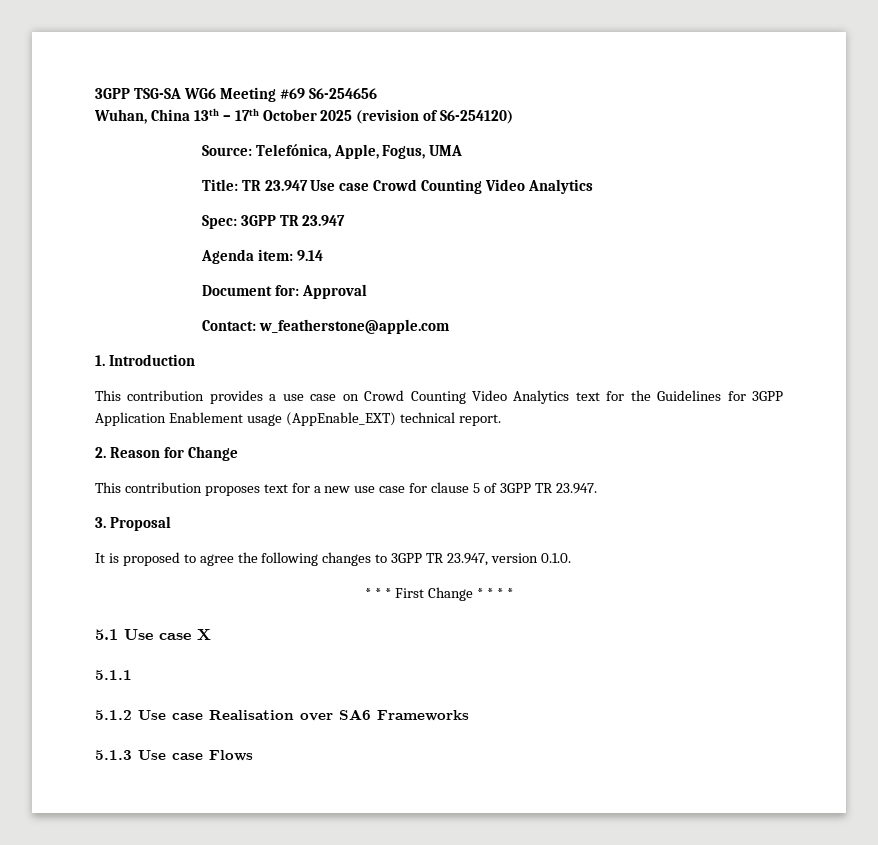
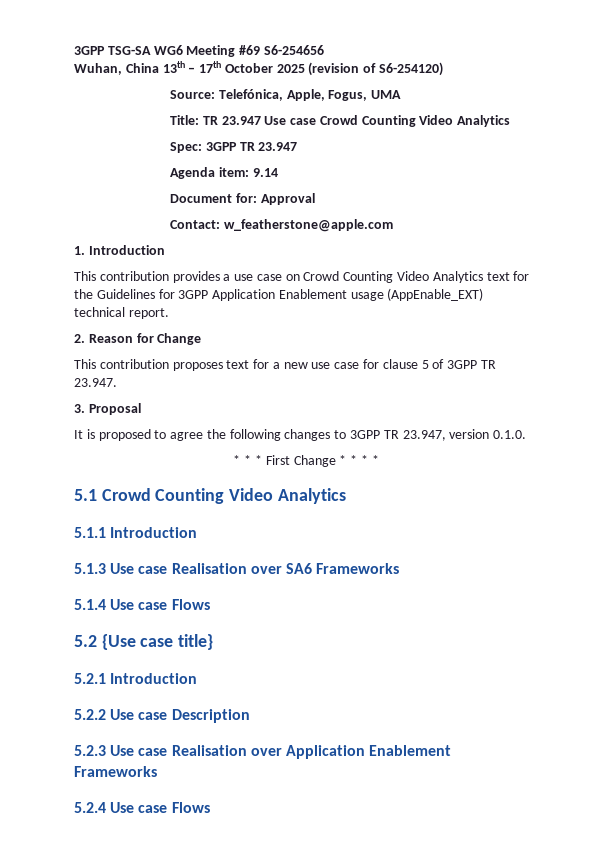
[124,629,211,640] Use case X -> [101,488,346,504] Crowd Counting Video Analytics
[95,710,132,720] // 5.1.2 -> [110,527,198,538] [74,563,106,574] Introduction // 5.1.3
[95,750,253,761] 5.1.3 Use case Flows -> [74,599,210,610] [74,634,214,650] [74,673,198,684] [74,709,250,723] [74,745,452,759] [74,766,157,777] [74,802,210,813] 5.1.4 Use case Flows // 5.2 {Use case title} // 5.2.1 Introduction // 5.2.2 Use case Description // 5.2.3 Use case Realisation over Application Enablement Frameworks // 5.2.4 Use case Flows

